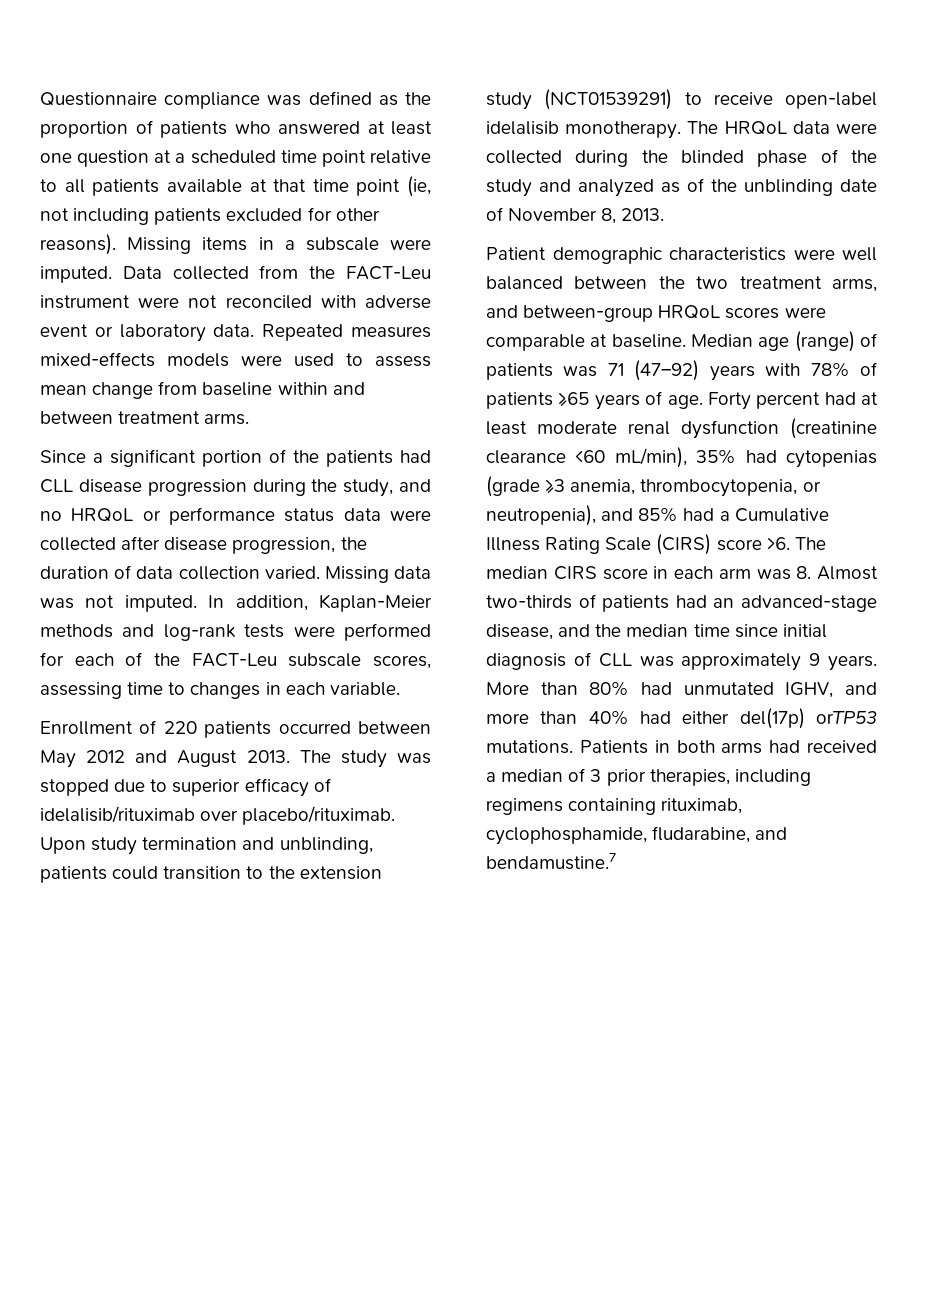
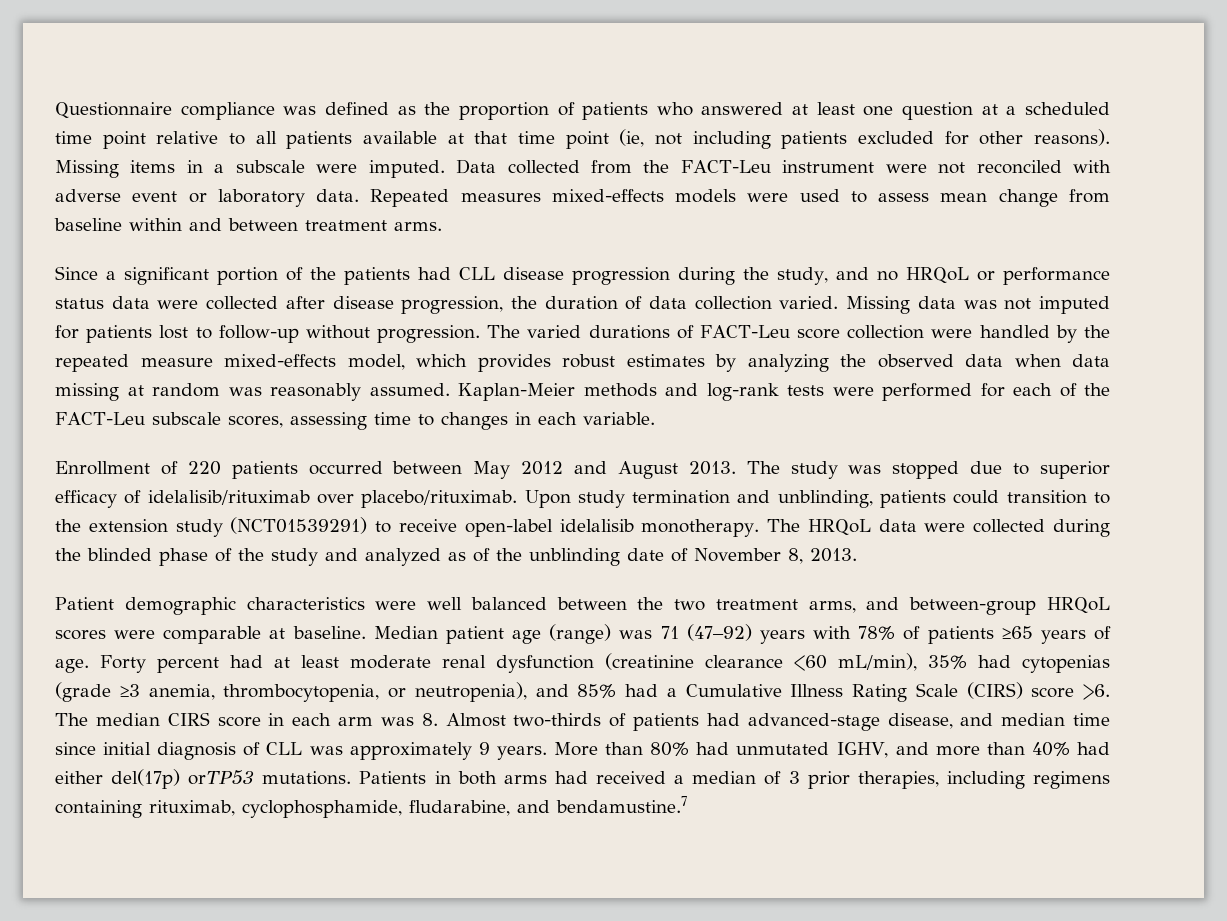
[124,595,308,612] imputed. In addition, -> [1039,296,1111,314] [55,325,1110,343] [55,354,1110,372] [55,383,450,401] imputed for patients lost to follow-up without progression. The varied durations of FACT-Leu score collection were handled by the repeated measure mixed-effects model, which provides robust estimates by analyzing the observed data when data missing at random was reasonably assumed.
(753, 340) none -> [445,626,504,644] patient
[860,333,877,347] [486,363,553,380] of patients -> (612, 634) none
[713,598,735,608] an -> (740, 719) none
[595,624,622,637] the -> (994, 719) none

